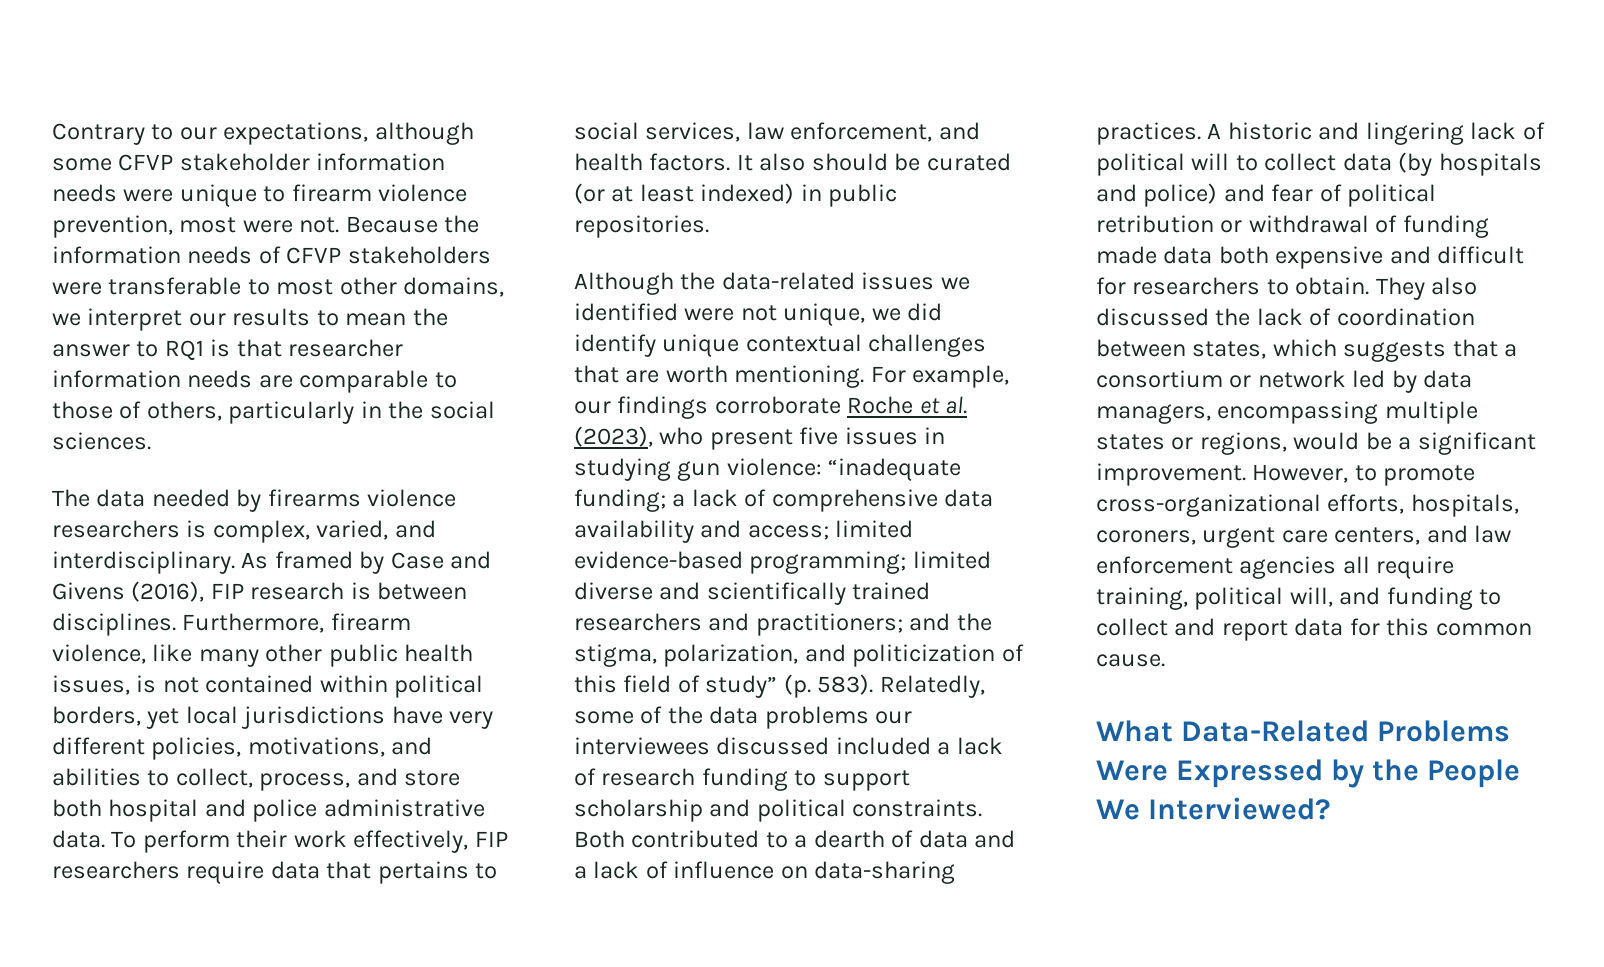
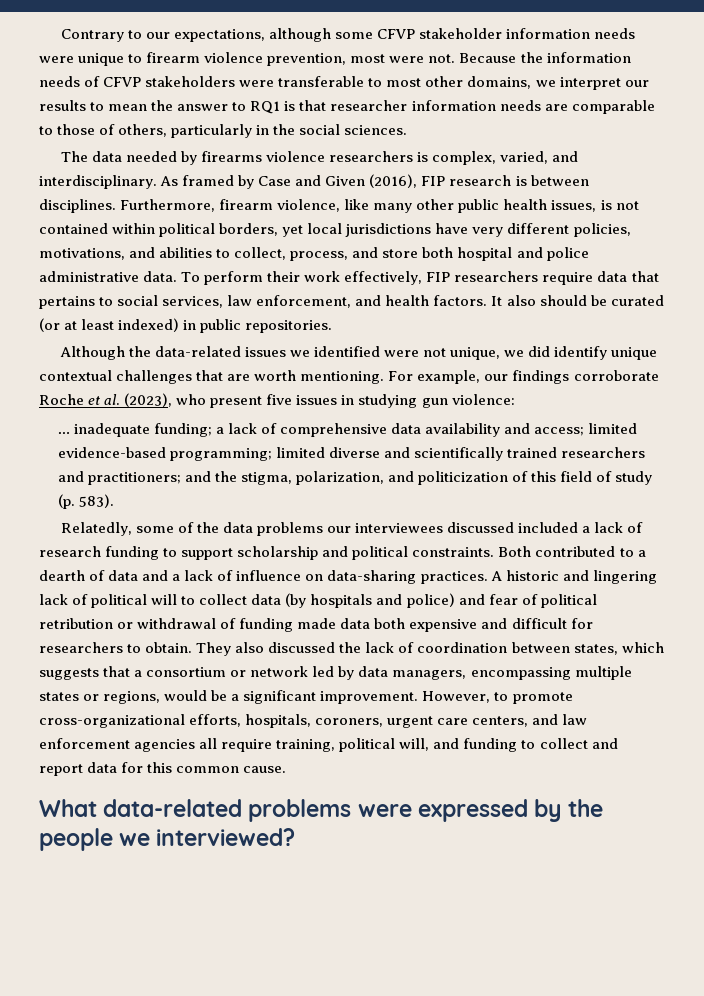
[52,582,125,600] Givens -> [325,176,366,186] Given
[828,458,962,481] “inadequate -> [57,423,150,437] // … inadequate
[705,675,778,698] study” -> [615,471,653,485] study
(874, 684) none -> (114, 501) //
[1181,720,1511,742] [1096,759,1521,788] [1096,797,1332,820] Data-Related Problems Were Expressed by the People We Interviewed? -> [103,799,604,822] [39,828,296,851] data-related problems were expressed by the people we interviewed?

